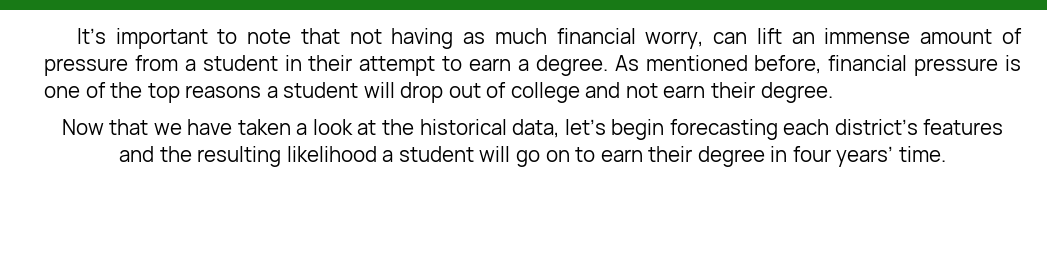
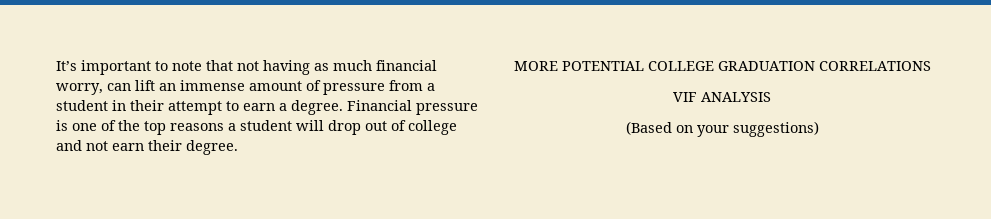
[614,55,908,74] As mentioned before, financial -> [347,100,412,111] Financial
[61,119,1004,140] [119,146,946,167] Now that we have taken a look at the historical data, let’s begin forecasting each district’s features and the resulting likelihood a student will go on to earn their degree in four years’ time. -> [513,61,931,71] [673,92,771,102] [625,121,819,137] MORE POTENTIAL COLLEGE GRADUATION CORRELATIONS // VIF ANALYSIS // (Based on your suggestions)

